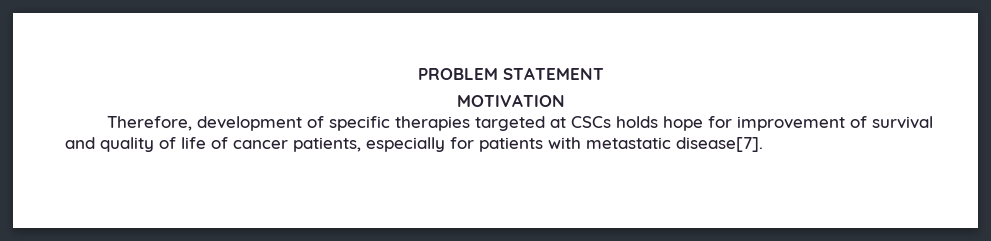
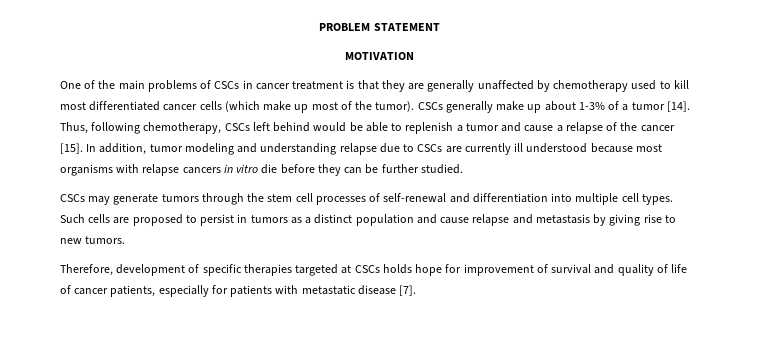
(565, 100) none -> [60,80,689,92] [60,101,690,113] [60,122,675,134] [60,143,662,155] [60,164,463,176] [60,193,673,205] [60,214,676,226] [60,236,126,244] // One of the main problems of CSCs in cancer treatment is that they are generally unaffected by chemotherapy used to kill most differentiated cancer cells (which make up most of the tumor). CSCs generally make up about 1-3% of a tumor [14]. Thus, following chemotherapy, CSCs left behind would be able to replenish a tumor and cause a relapse of the cancer [15]. In addition, tumor modeling and understanding relapse due to CSCs are currently ill understood because most organisms with relapse cancers in vitro die before they can be further studied. // CSCs may generate tumors through the stem cell processes of self-renewal and differentiation into multiple cell types. Such cells are proposed to persist in tumors as a distinct population and cause relapse and metastasis by giving rise to new tumors.
[676,137,763,152] disease[7]. -> [357,285,417,296] disease [7].

